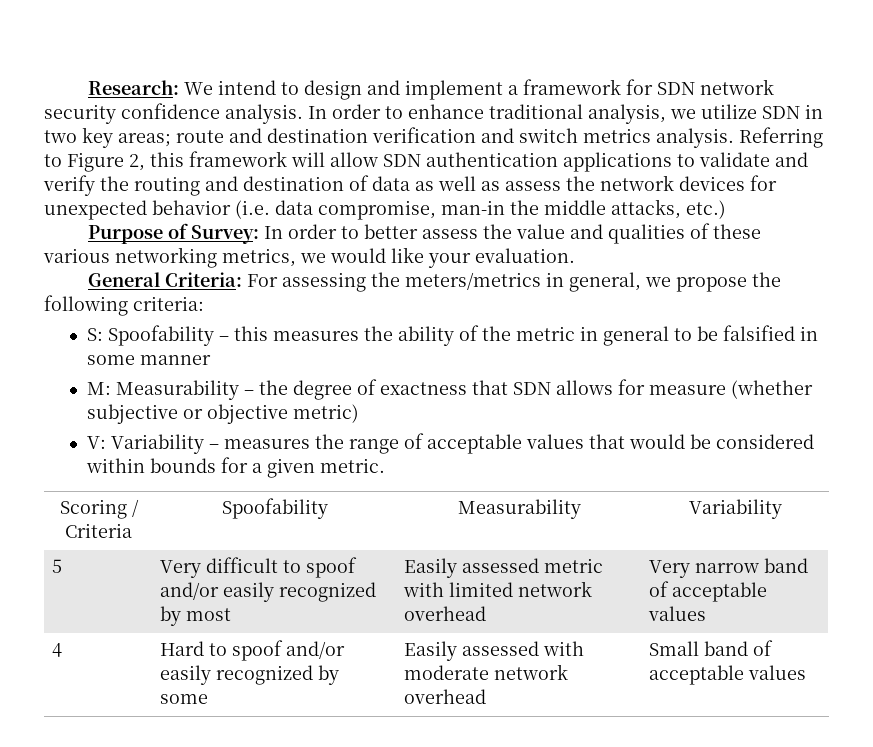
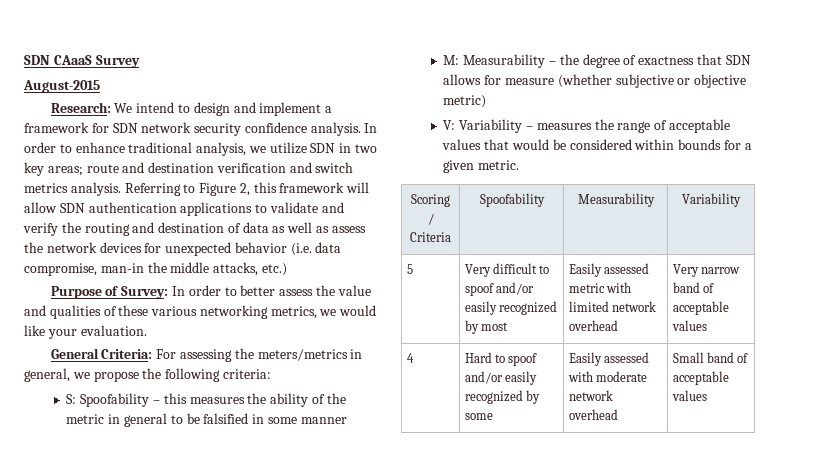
(87, 87) none -> [24,55,140,68] [23,80,100,93] SDN CAaaS Survey // August-2015 //

